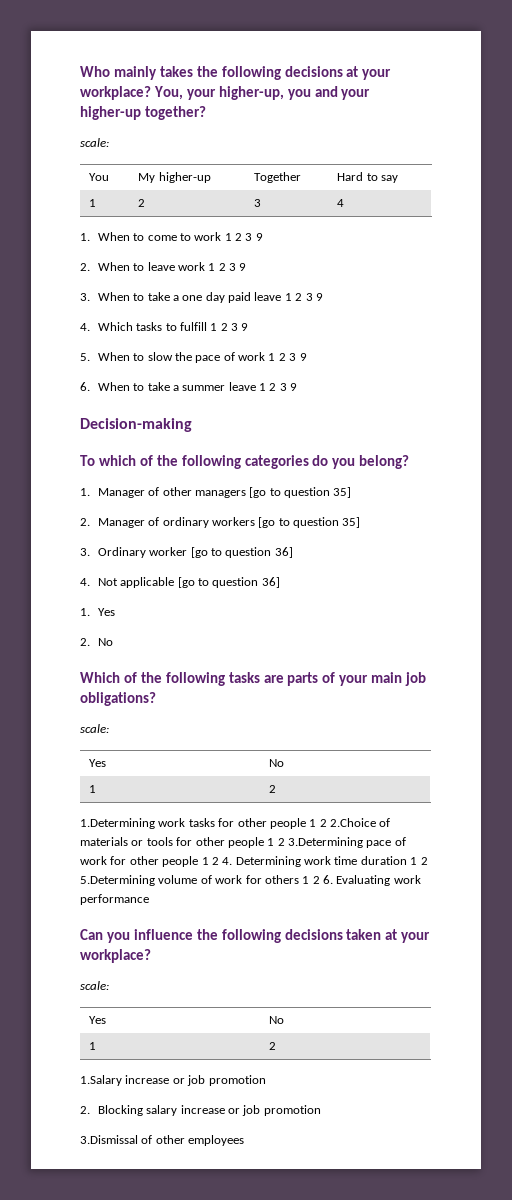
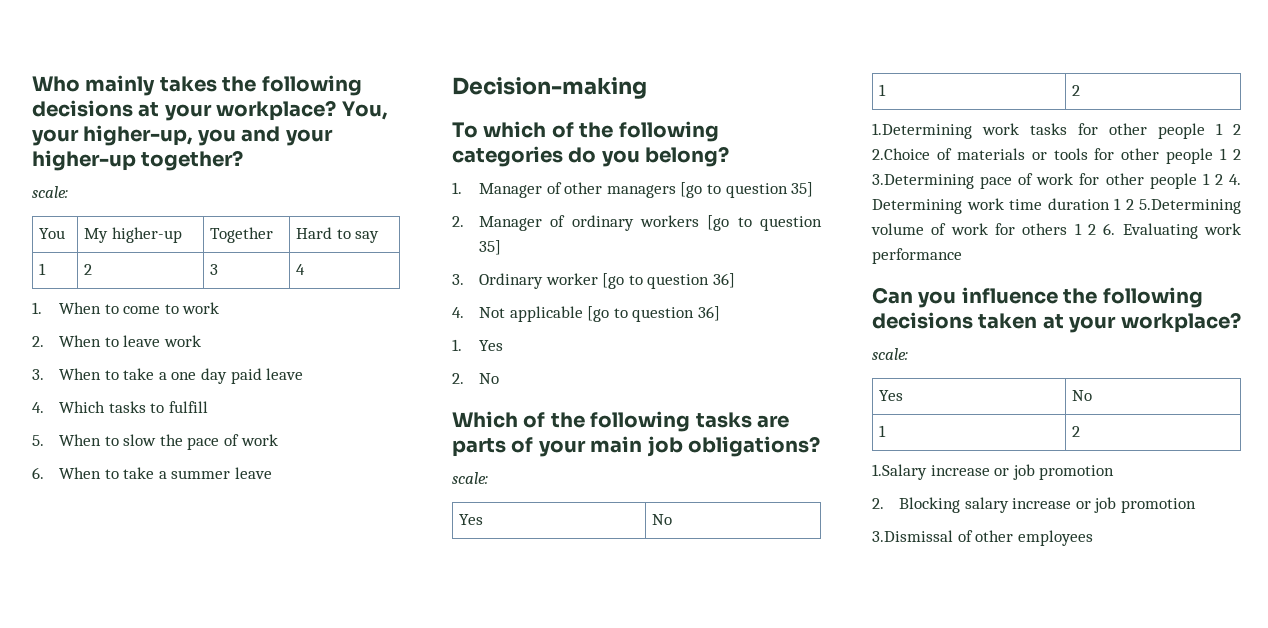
[224,233,263,241] 1 2 3 9 -> (220, 308) none
[208,263,247,271] 1 2 3 9 -> (201, 341) none
[284,293,323,301] 1 2 3 9 -> (304, 374) none
[210,323,249,331] 1 2 3 9 -> (208, 407) none
[268,353,307,361] 1 2 3 9 -> (278, 440) none
[259,383,298,391] 1 2 3 9 -> (272, 473) none

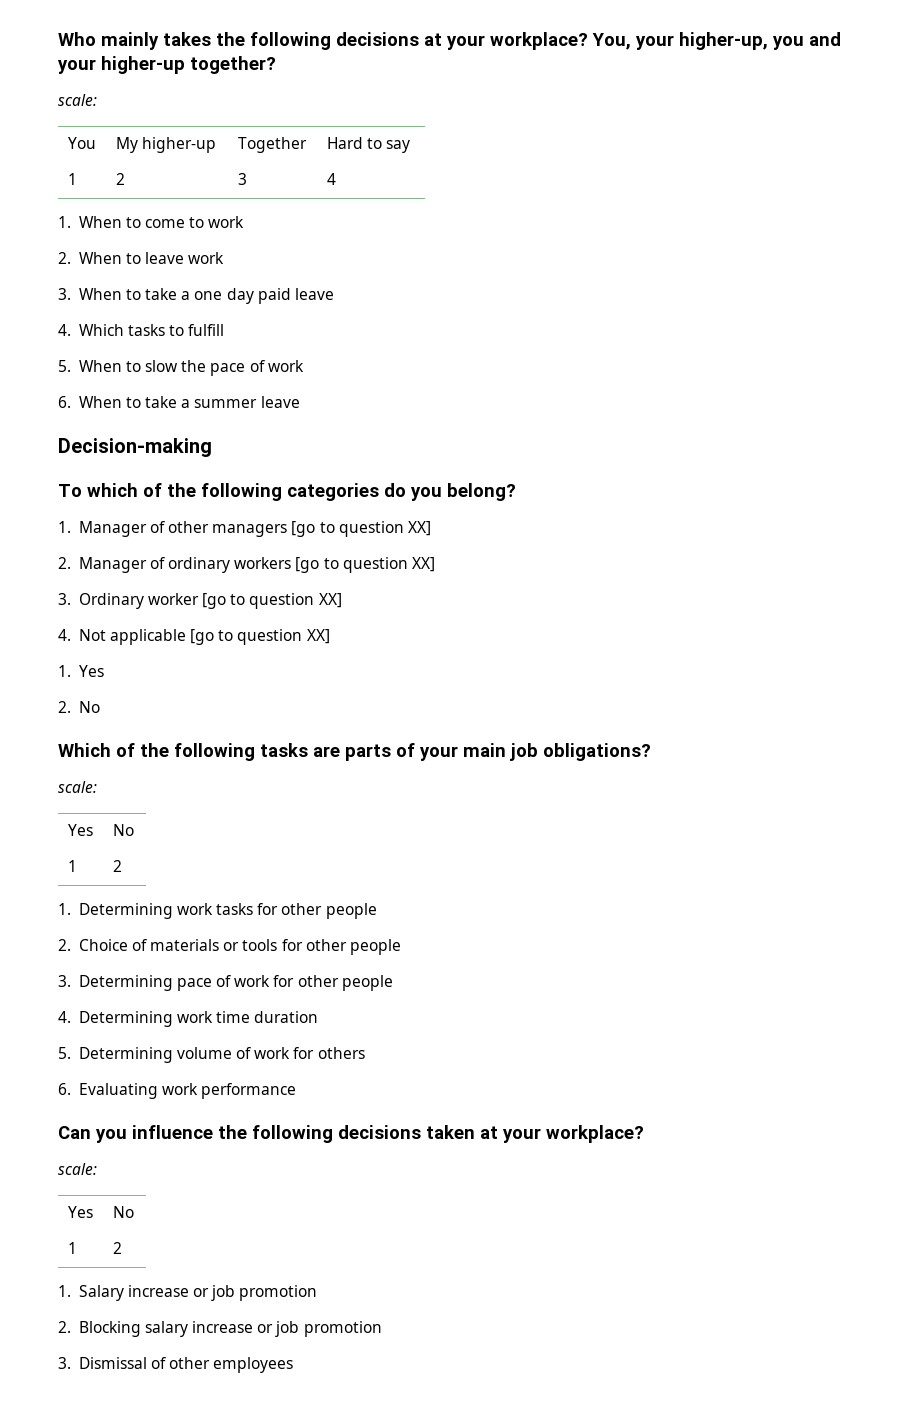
[791,182,814,197] 35] -> [408,521,432,536] XX]
[478,240,501,255] 35] -> [412,557,436,572] XX]
[712,273,735,288] 36] -> [318,593,342,608] XX]
[697,306,720,321] 36] -> [306,629,330,644] XX]
[872,123,972,139] 1.Determining -> [58,903,173,919] 1. Determining
[1216,123,1241,135] [872,148,930,160] 1 2 2.Choice -> [58,939,128,951] // 2. Choice
[1220,148,1241,160] [872,174,974,189] 1 2 3.Determining -> [58,975,173,991] // 3. Determining
[1202,173,1223,185] 1 2 -> (393, 983) //
[1114,198,1241,214] 1 2 5.Determining -> [58,1047,173,1063] // 5. Determining
[1074,223,1096,235] 1 2 -> (365, 1053) //
[872,464,927,480] 1.Salary -> [58,1285,124,1301] 1. Salary
[872,530,953,542] 3.Dismissal -> [58,1357,147,1369] 3. Dismissal

